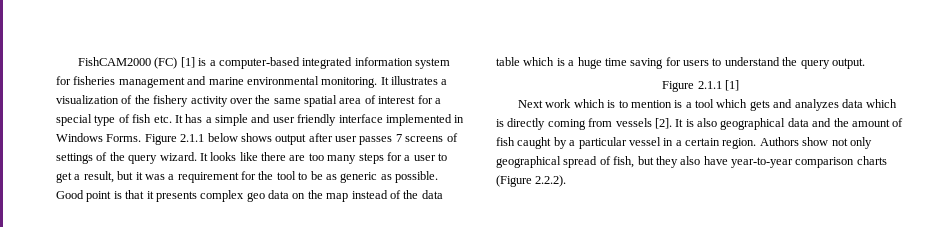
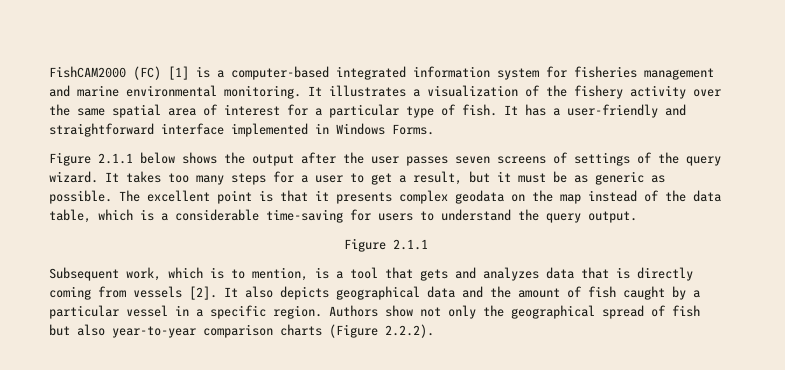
[56,114,92,126] special -> [329,104,399,118] particular
[132,114,172,123] fish etc. -> [462,104,497,116] fish.
[215,114,337,126] simple and user friendly -> [567,104,686,118] [49,123,154,137] user-friendly and straightforward
(142, 138) none -> (434, 129) //
(272, 137) none -> [224,152,245,164] the
(333, 137) none -> [343,152,364,164] the
[395,134,402,142] 7 -> [455,156,490,164] seven
[210,152,306,161] looks like there are -> [126,171,161,183] takes
[144,171,308,183] was a requirement for the tool to -> [518,173,546,183] must
[56,190,84,199] Good -> [119,190,210,202] The excellent
[246,190,289,202] geo data -> [455,190,504,204] geodata
[496,57,520,66] table -> [49,209,91,223] table,
[577,57,664,69] huge time saving -> [175,209,343,223] considerable time-saving
[724,80,739,91] [518,99,572,108] [1] // Next work -> [49,267,161,281] // Subsequent work,
[630,100,672,108] mention -> [252,267,308,281] mention,
[716,99,748,108] which -> [385,267,413,279] that
[866,99,898,108] which -> [581,267,609,279] that
[685,118,717,127] is also -> [245,286,329,300] also depicts
[685,138,720,146] certain -> [210,305,266,319] specific
(872, 143) none -> [483,305,504,317] the
[613,156,728,168] fish, but they also have -> [672,305,700,317] [49,324,105,336] fish but also

